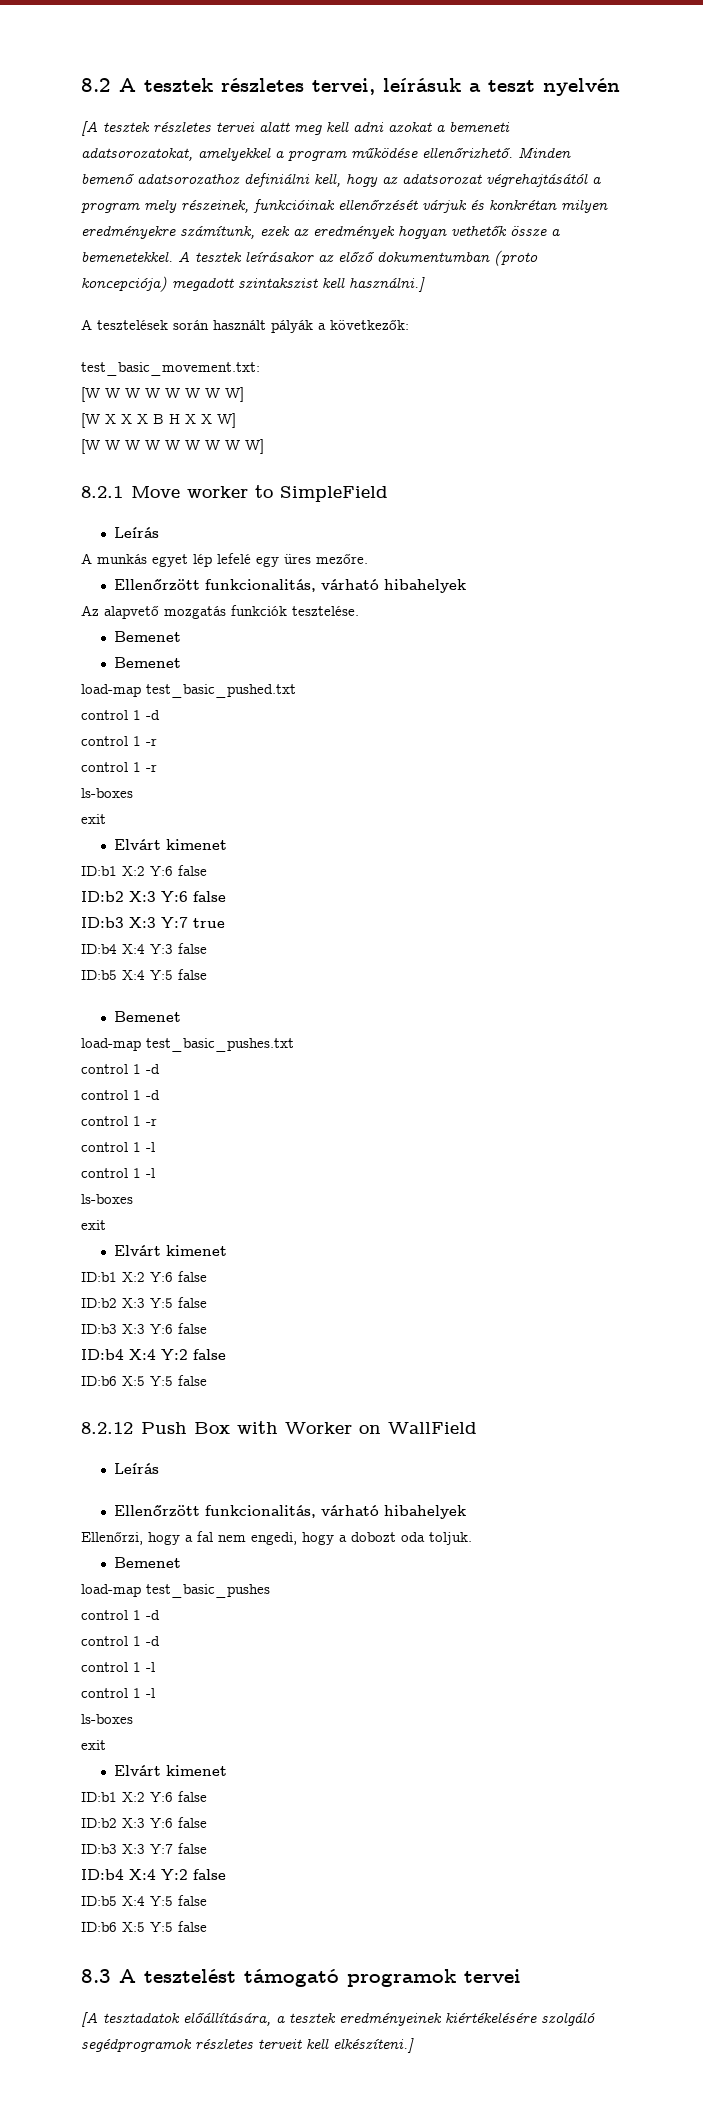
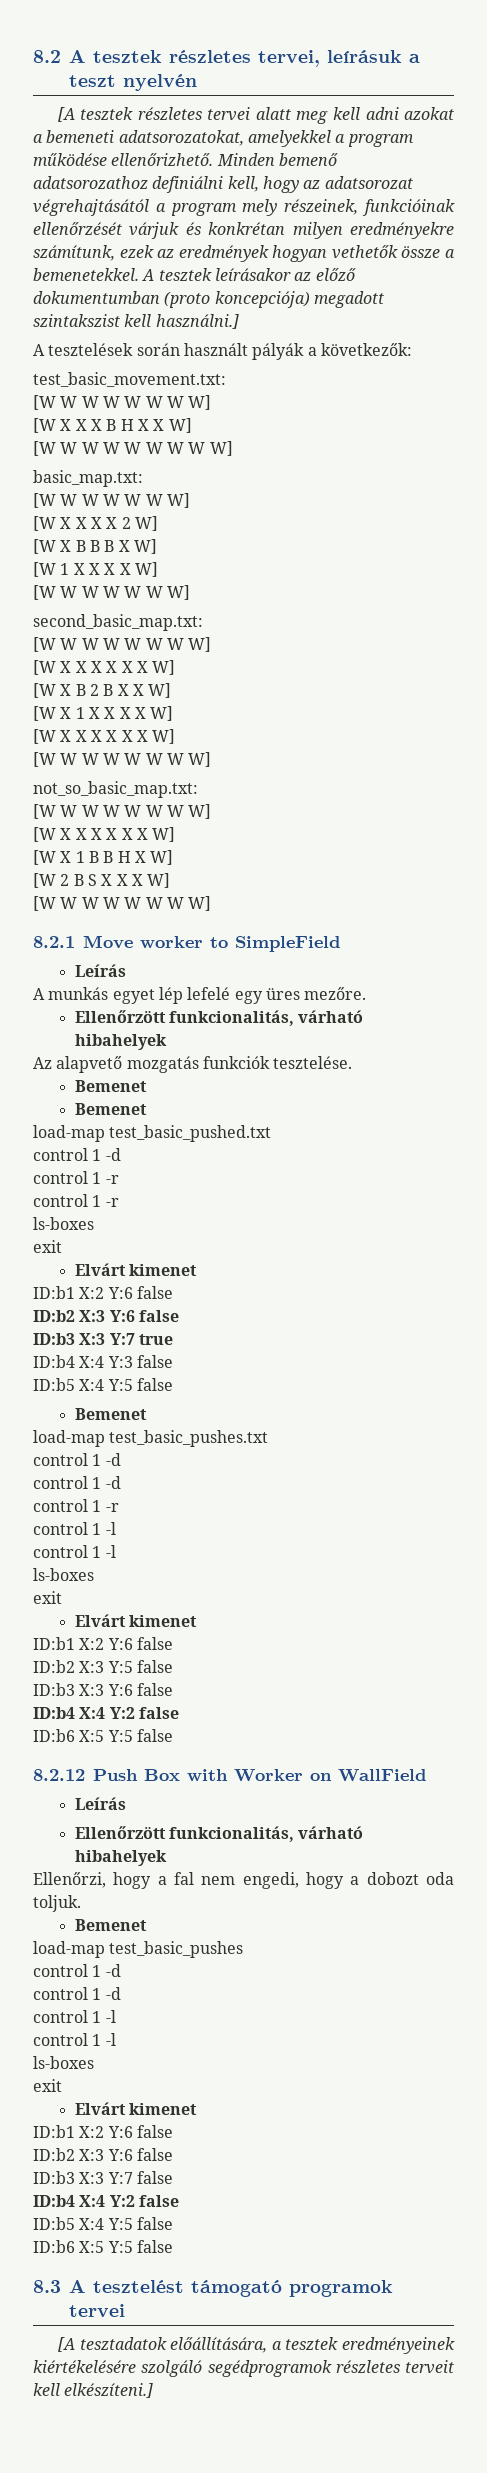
(264, 446) none -> [33,470,143,487] [33,493,190,508] [33,516,158,531] [33,539,157,554] [33,562,158,577] [33,585,190,600] [33,614,203,631] [33,637,212,652] [33,660,176,675] [33,683,172,698] [33,706,174,721] [33,729,176,744] [33,752,212,767] [33,781,198,798] [33,804,212,819] [33,827,176,842] [33,850,174,865] [33,873,171,888] [33,896,212,911] // basic_map.txt: // [W W W W W W W] // [W X X X X 2 W] // [W X B B B X W] // [W 1 X X X X W] // [W W W W W W W] // second_basic_map.txt: // [W W W W W W W W] // [W X X X X X X W] // [W X B 2 B X X W] // [W X 1 X X X X W] // [W X X X X X X W] // [W W W W W W W W] // not_so_basic_map.txt: // [W W W W W W W W] // [W X X X X X X W] // [W X 1 B B H X W] // [W 2 B S X X X W] // [W W W W W W W W]

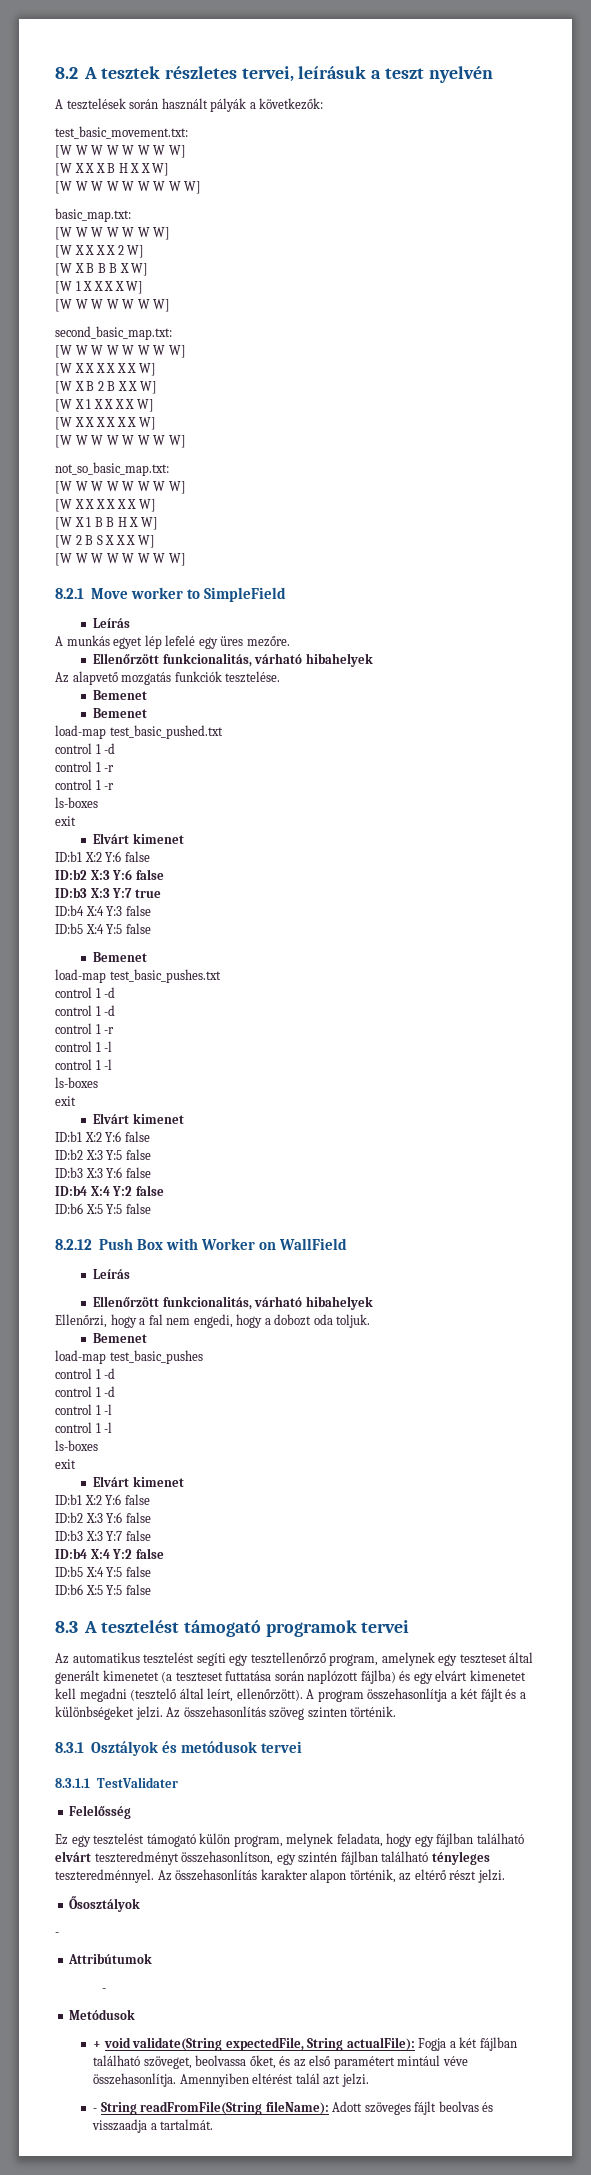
[57,107,454,124] [33,130,414,147] [33,153,338,166] [33,176,413,193] [33,199,456,216] [33,222,455,239] [33,245,455,262] [33,268,356,281] [33,291,384,308] [33,314,239,329] // [A tesztek részletes tervei alatt meg kell adni azokat a bemeneti adatsorozatokat, amelyekkel a program működése ellenőrizhető. Minden bemenő adatsorozathoz definiálni kell, hogy az adatsorozat végrehajtásától a program mely részeinek, funkcióinak ellenőrzését várjuk és konkrétan milyen eredményekre számítunk, ezek az eredmények hogyan vethetők össze a bemenetekkel. A tesztek leírásakor az előző dokumentumban (proto koncepciója) megadott szintakszist kell használni.] -> (493, 74) none
[57,2337,456,2354] [33,2360,454,2377] [33,2383,154,2398] [A tesztadatok előállítására, a tesztek eredményeinek kiértékelésére szolgáló segédprogramok részletes terveit kell elkészíteni.] -> [55,1652,534,1666] [55,1670,526,1684] [55,1688,526,1702] [55,1706,397,1720] [55,1741,302,1756] [55,1777,178,1788] [69,1805,132,1819] [55,1833,524,1847] [55,1851,490,1865] [55,1869,505,1883] [69,1896,141,1912] [55,1932,59,1936] [68,1953,153,1964] [102,1988,107,1992] [69,2009,136,2020] [93,2037,517,2051] [93,2055,468,2069] [93,2073,369,2087] [93,2101,494,2115] [92,2119,214,2133] Az automatikus tesztelést segíti egy tesztellenőrző program, amelynek egy teszteset által generált kimenetet (a teszteset futtatása során naplózott fájlba) és egy elvárt kimenetet kell megadni (tesztelő által leírt, ellenőrzött). A program összehasonlítja a két fájlt és a különbségeket jelzi. Az összehasonlítás szöveg szinten történik. // 8.3.1 Osztályok és metódusok tervei // 8.3.1.1 TestValidater // Felelősség // Ez egy tesztelést támogató külön program, melynek feladata, hogy egy fájlban található elvárt teszteredményt összehasonlítson, egy szintén fájlban található tényleges teszteredménnyel. Az összehasonlítás karakter alapon történik, az eltérő részt jelzi. // Ősosztályok // - // Attribútumok // - // Metódusok // + void validate(String expectedFile, String actualFile): Fogja a két fájlban található szöveget, beolvassa őket, és az első paramétert mintául véve összehasonlítja. Amennyiben eltérést talál azt jelzi. // - String readFromFile(String fileName): Adott szöveges fájlt beolvas és visszaadja a tartalmát.

